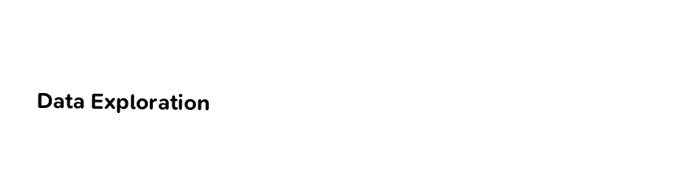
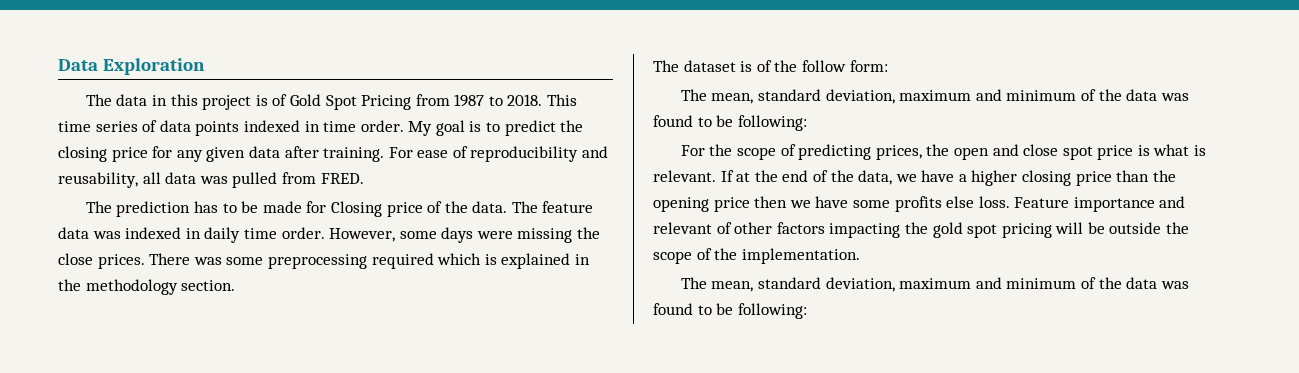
(211, 103) none -> [85,94,578,110] [58,120,584,136] [58,146,609,162] [58,172,364,188] [85,201,594,217] [58,227,601,243] [58,253,590,269] [58,279,236,295] [653,60,888,72] [680,89,1189,104] [653,115,807,131] [680,144,1207,160] [653,170,1176,186] [653,196,1186,212] [653,222,1190,238] [653,248,860,264] [680,277,1189,292] [653,303,807,319] // The data in this project is of Gold Spot Pricing from 1987 to 2018. This time series of data points indexed in time order. My goal is to predict the closing price for any given data after training. For ease of reproducibility and reusability, all data was pulled from FRED. // The prediction has to be made for Closing price of the data. The feature data was indexed in daily time order. However, some days were missing the close prices. There was some preprocessing required which is explained in the methodology section. // The dataset is of the follow form: // The mean, standard deviation, maximum and minimum of the data was found to be following: // For the scope of predicting prices, the open and close spot price is what is relevant. If at the end of the data, we have a higher closing price than the opening price then we have some profits else loss. Feature importance and relevant of other factors impacting the gold spot pricing will be outside the scope of the implementation. // The mean, standard deviation, maximum and minimum of the data was found to be following:

